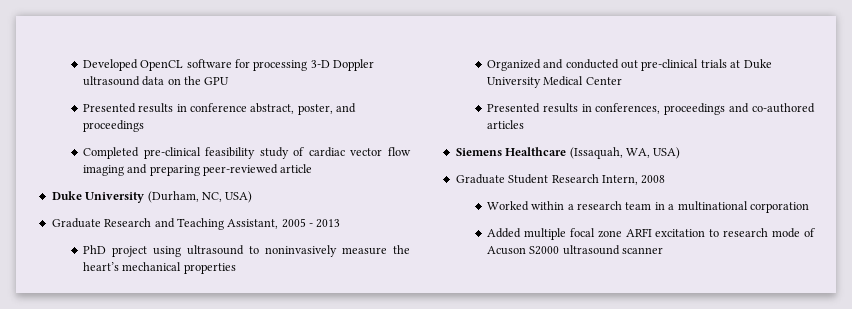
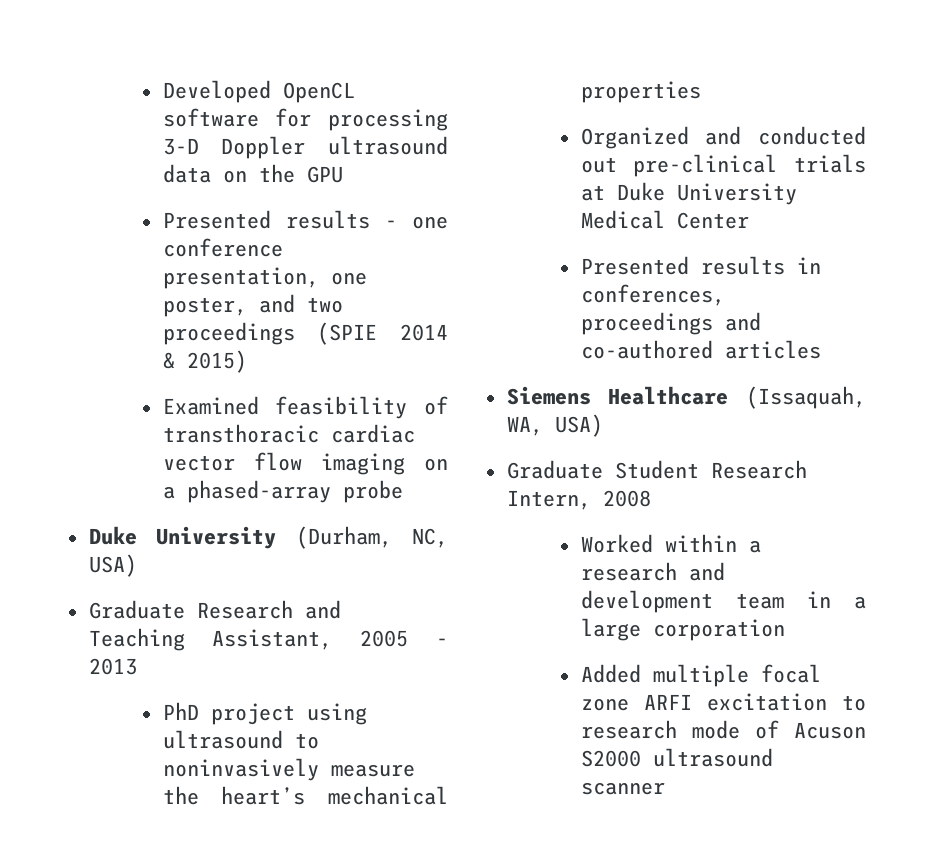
[176,103,295,114] in conference abstract, -> [384,216,448,229] [162,238,283,257] [162,267,367,289] - one conference presentation, one
[82,120,144,132] [82,147,412,159] [82,164,313,176] proceedings // Completed pre-clinical feasibility study of cardiac vector flow imaging and preparing peer-reviewed article -> [306,297,343,313] [162,322,448,345] [162,350,247,373] [162,396,448,419] [162,424,415,443] [162,452,448,475] [162,480,403,503] two proceedings (SPIE 2014 & 2015) // Examined feasibility of transthoracic cardiac vector flow imaging on a phased-array probe
(623, 205) none -> [688,562,725,581] [580,590,713,613] and development
[677,201,748,211] multinational -> [580,618,641,641] large

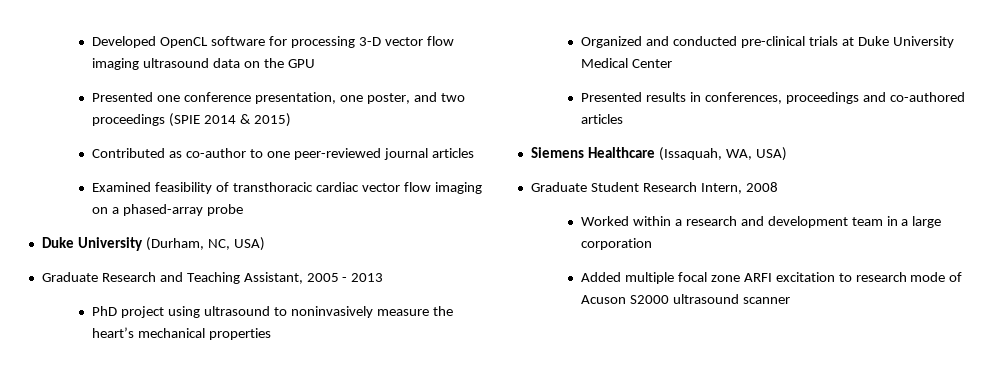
[221,136,306,159] Doppler -> [384,36,454,46] [92,58,140,70] vector flow imaging
[285,210,397,229] results - -> (154, 97) none
(247, 361) none -> [92,148,474,160] // Contributed as co-author to one peer-reviewed journal articles
[580,157,617,173] out -> (737, 41) none

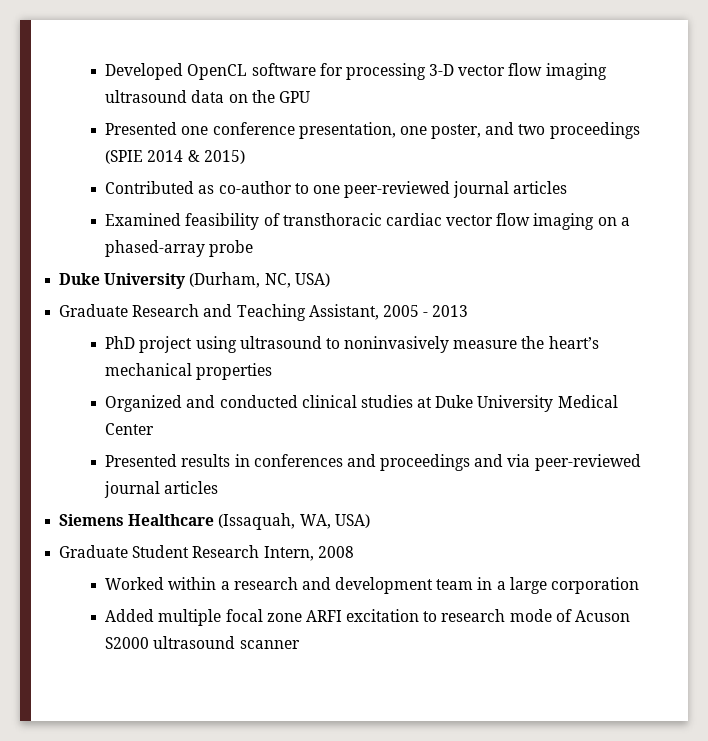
[740,36,838,48] pre-clinical trials -> [301,395,413,408] clinical studies
[704,92,965,104] conferences, proceedings and co-authored -> [253,454,641,471] [104,481,161,498] conferences and proceedings and via peer-reviewed journal

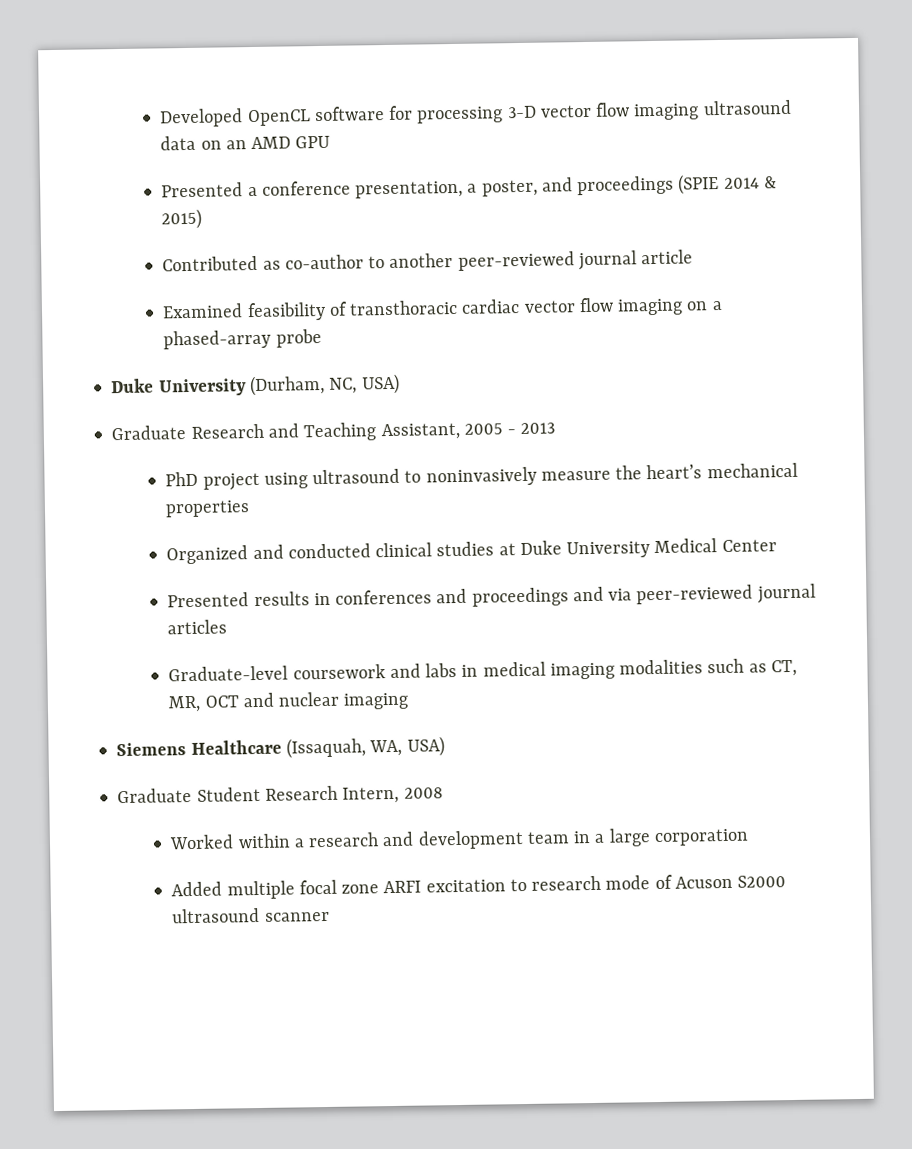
[251,90,275,103] the -> [225,136,292,150] an AMD
[181,126,209,135] one -> [247,186,258,197] a
[399,126,427,135] one -> [467,183,478,193] a
[518,124,546,135] two -> (573, 184) none
[312,181,568,198] one peer-reviewed journal articles -> [389,249,694,271] another peer-reviewed journal article
(219, 487) none -> [168,658,797,682] [168,691,410,713] // Graduate-level coursework and labs in medical imaging modalities such as CT, MR, OCT and nuclear imaging

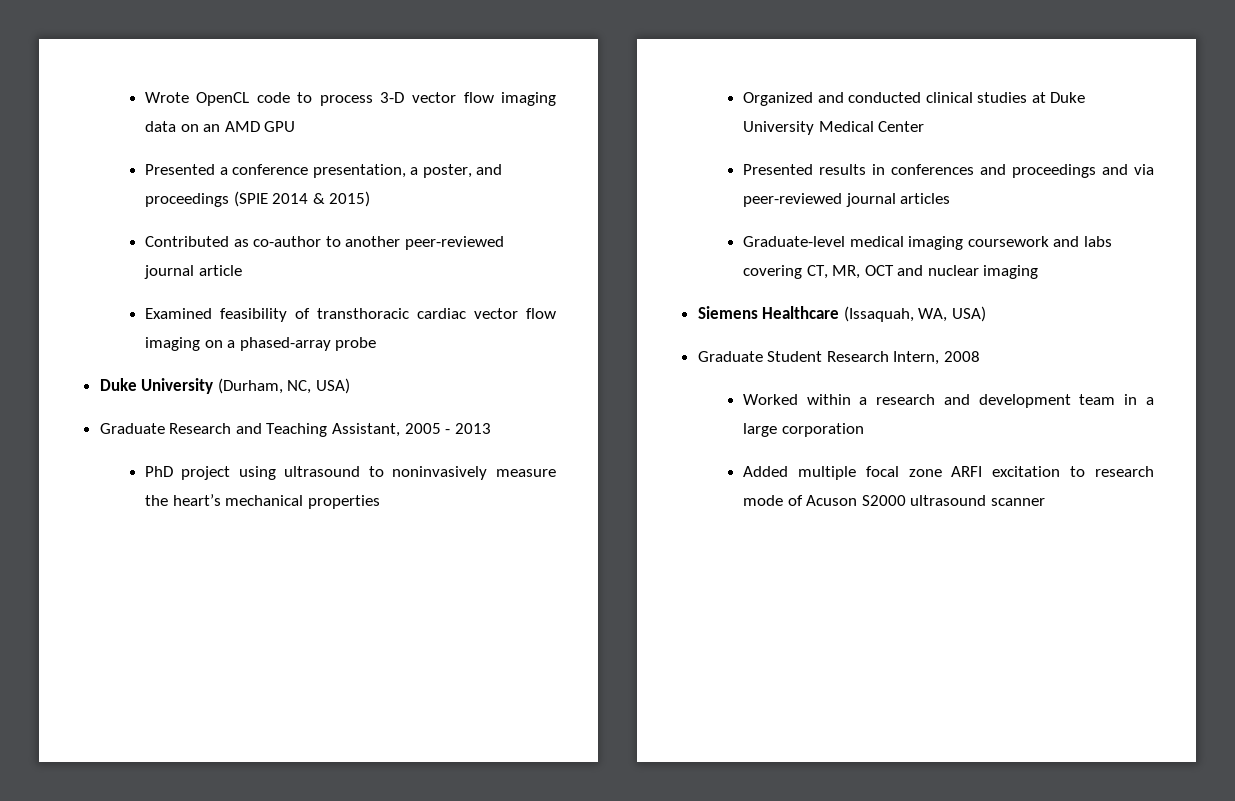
[159,105,504,128] Developed OpenCL software for processing -> [144,92,373,106] Wrote OpenCL code to process
[702,99,792,116] ultrasound -> (556, 99) none
(289, 673) none -> [849,236,964,250] medical imaging
[461,658,767,680] in medical imaging modalities such as -> [742,265,802,279] covering

